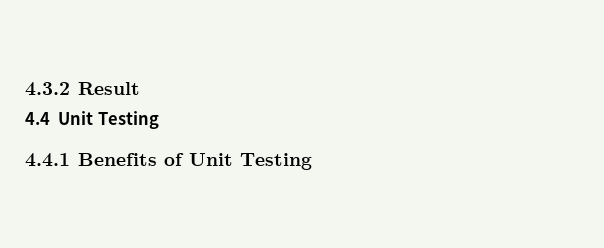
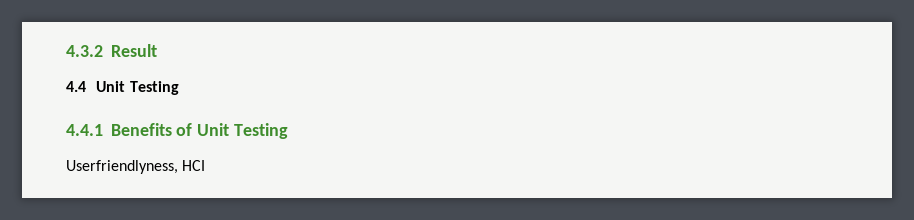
(313, 161) none -> [66,160,206,174] // Userfriendlyness, HCI

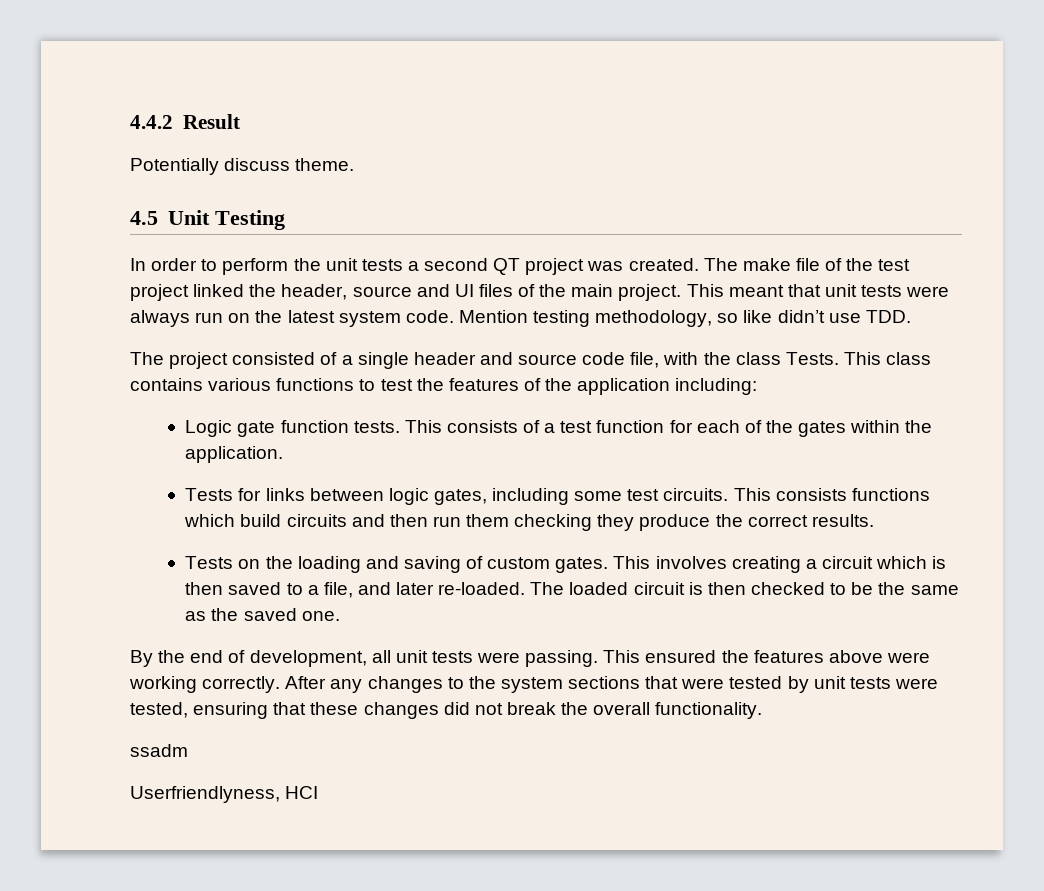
[66,45,103,57] 4.3.2 -> [130,115,173,129] 4.4.2
[66,81,179,95] [66,123,288,139] 4.4 Unit Testing // 4.4.1 Benefits of Unit Testing -> [130,158,355,175] [130,210,285,230] [130,258,911,275] [130,284,950,301] [130,310,911,327] [130,352,932,369] [130,378,758,395] [185,420,933,437] [185,446,284,463] [185,488,930,505] [184,514,874,531] [185,556,947,573] [185,582,959,598] [185,608,340,621] [130,650,930,667] [129,676,938,693] [130,702,763,719] [130,744,188,757] Potentially discuss theme. // 4.5 Unit Testing // In order to perform the unit tests a second QT project was created. The make file of the test project linked the header, source and UI files of the main project. This meant that unit tests were always run on the latest system code. Mention testing methodology, so like didn’t use TDD. // The project consisted of a single header and source code file, with the class Tests. This class contains various functions to test the features of the application including: // Logic gate function tests. This consists of a test function for each of the gates within the application. // Tests for links between logic gates, including some test circuits. This consists functions which build circuits and then run them checking they produce the correct results. // Tests on the loading and saving of custom gates. This involves creating a circuit which is then saved to a file, and later re-loaded. The loaded circuit is then checked to be the same as the saved one. // By the end of development, all unit tests were passing. This ensured the features above were working correctly. After any changes to the system sections that were tested by unit tests were tested, ensuring that these changes did not break the overall functionality. // ssadm

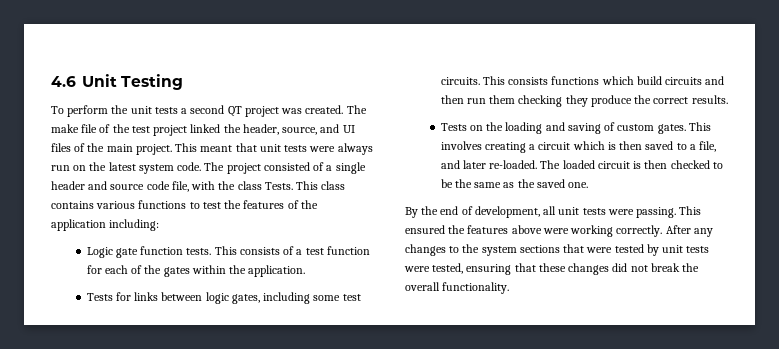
[130,114,240,129] [130,158,355,175] [130,211,158,225] 4.4.2 Result // Potentially discuss theme. // 4.5 -> [51,76,76,87] 4.6
[130,258,218,271] In order to -> [51,106,64,114] To
[352,286,412,297] source -> [282,127,318,135] source,
[458,310,911,327] Mention testing methodology, so like didn’t use TDD. // -> (202, 166) none
[130,744,188,757] [130,786,319,803] // ssadm // Userfriendlyness, HCI -> (510, 288) none

